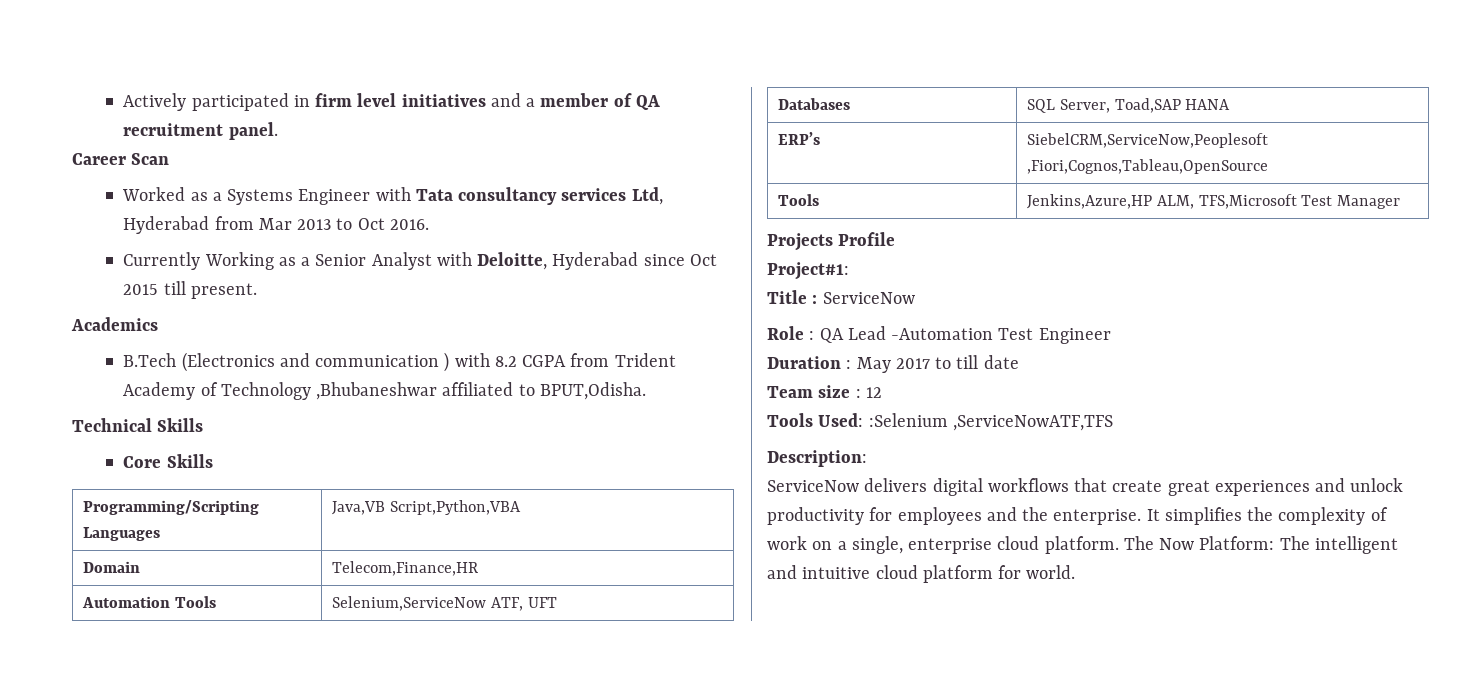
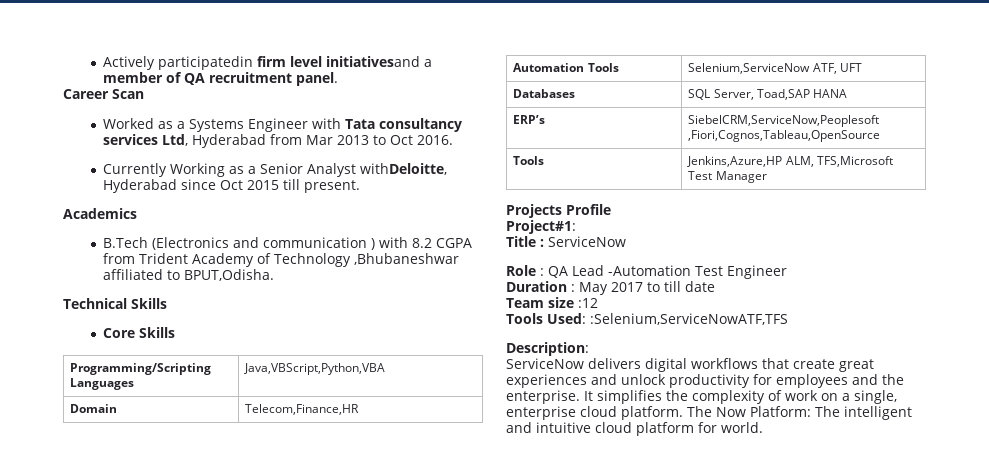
[191,93,521,111] participated in firm level initiatives and -> [158,56,421,70] participatedin firm level initiativesand
[436,252,548,270] with Deloitte, -> [360,163,448,175] withDeloitte,
[332,500,521,515] Java,VB Script,Python,VBA -> [244,363,386,375] Java,VBScript,Python,VBA
[855,387,882,398] : 12 -> [577,298,598,308] :12
[868,413,1113,431] :Selenium ,ServiceNowATF,TFS -> [589,313,788,325] :Selenium,ServiceNowATF,TFS

